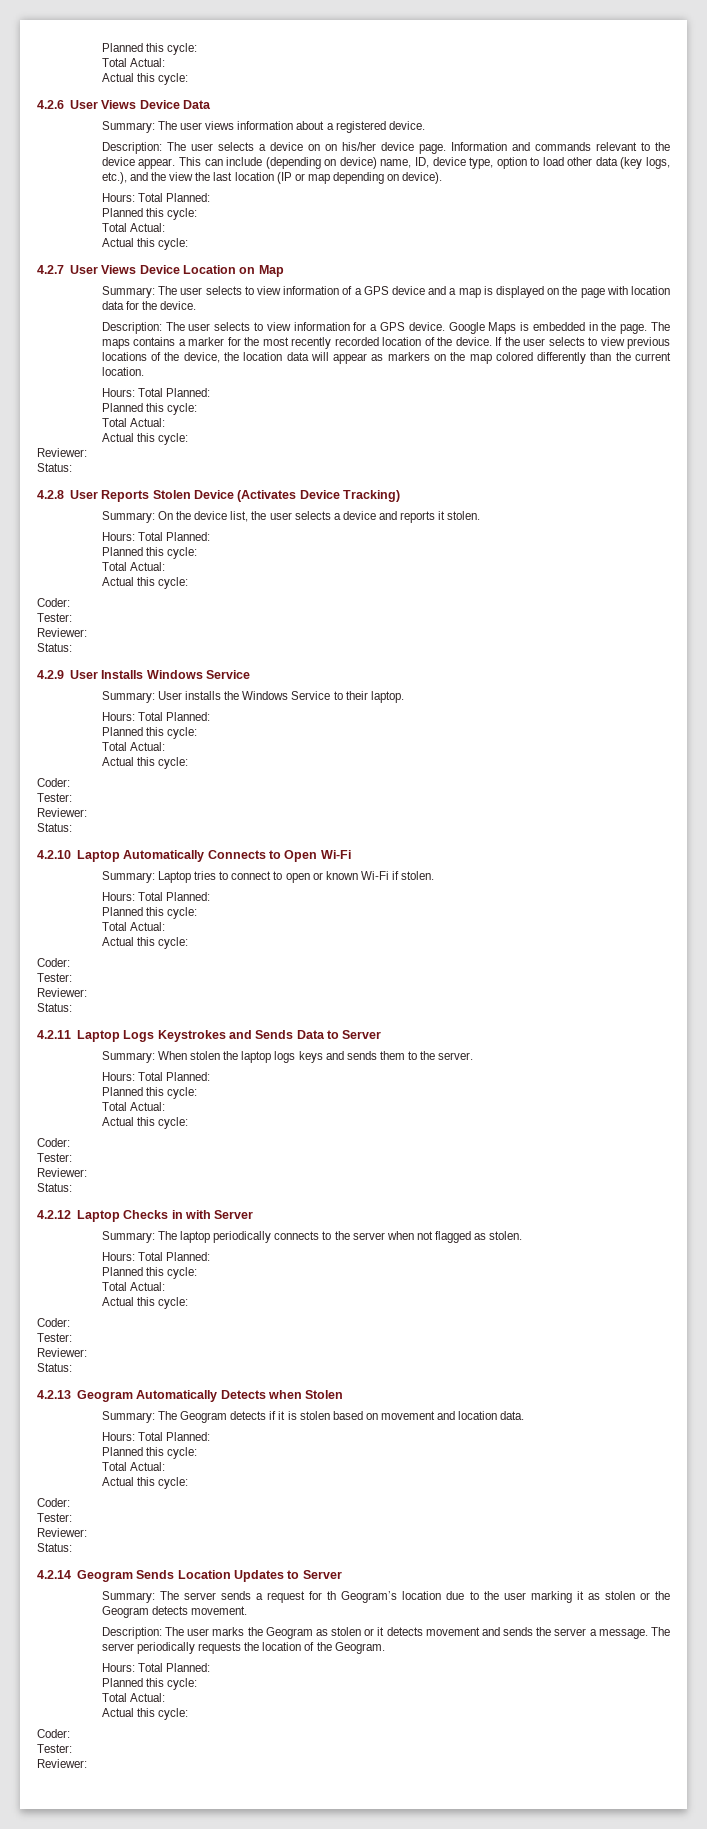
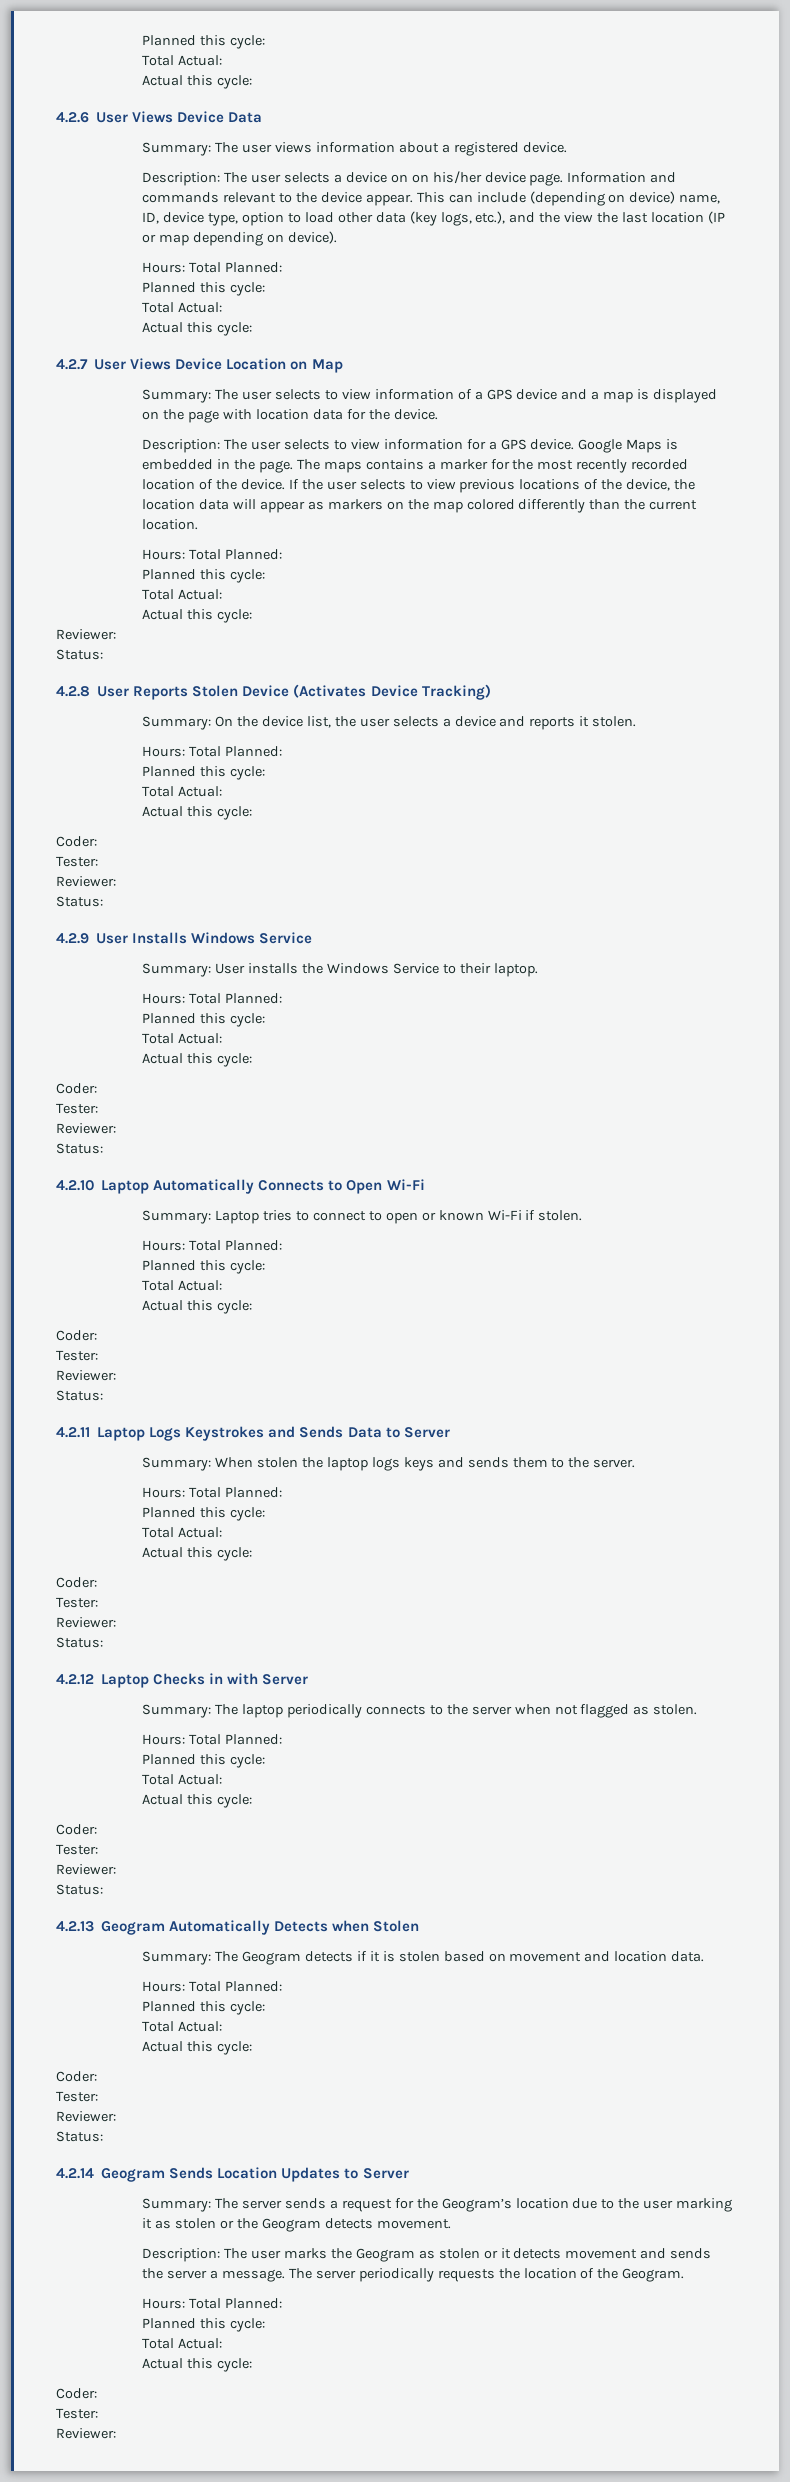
[327,1591,337,1600] th -> [416,2198,438,2209] the

